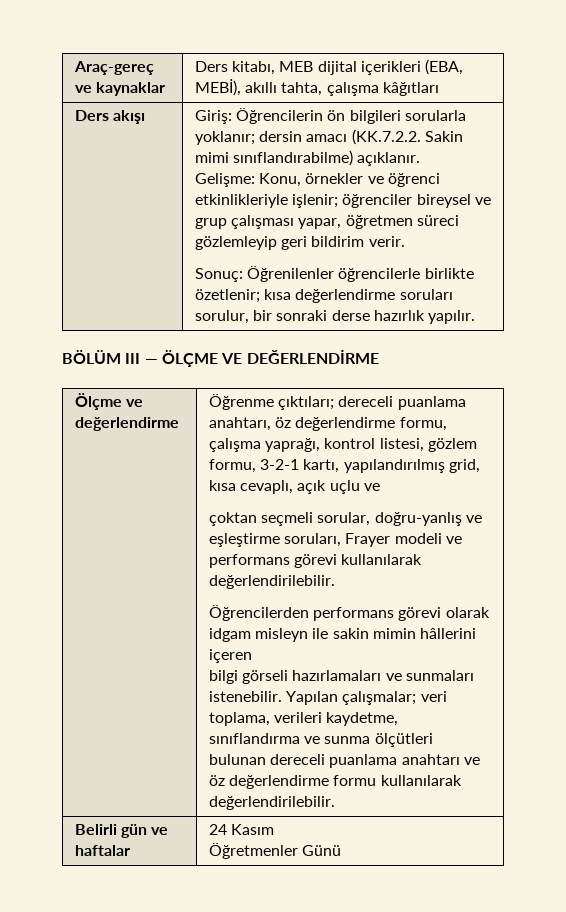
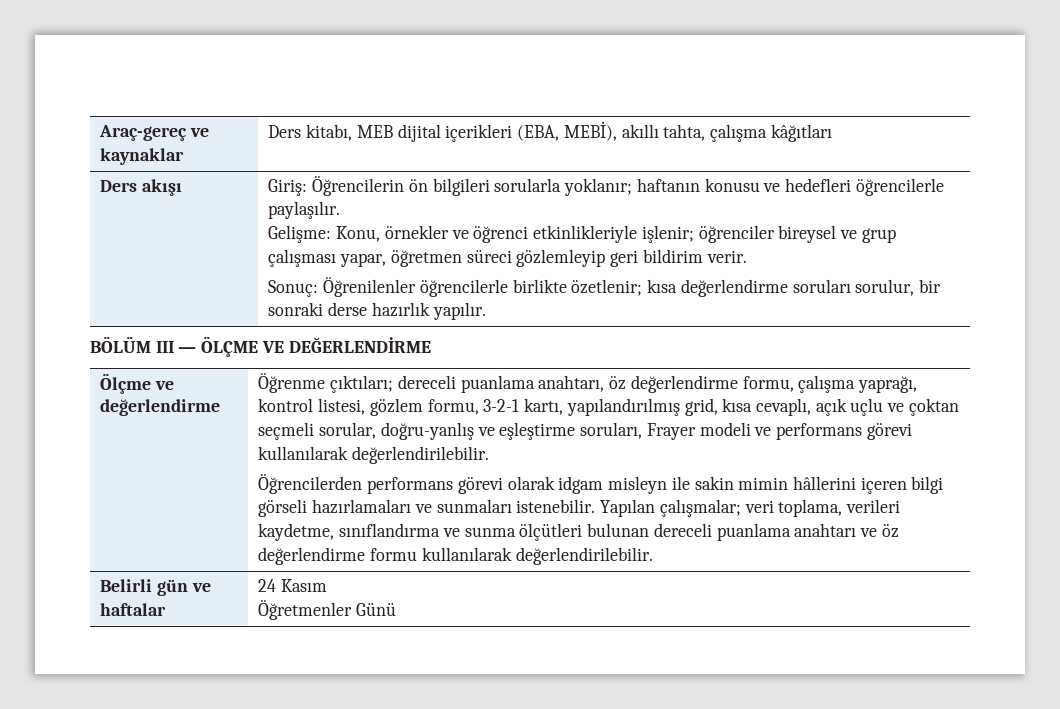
[259,129,464,145] [194,150,421,166] dersin amacı (KK.7.2.2. Sakin mimi sınıflandırabilme) açıklanır. -> [636,178,944,196] [268,201,341,219] haftanın konusu ve hedefleri öğrencilerle paylaşılır.
(381, 487) // -> (905, 407) none
(252, 656) // -> (907, 485) none

